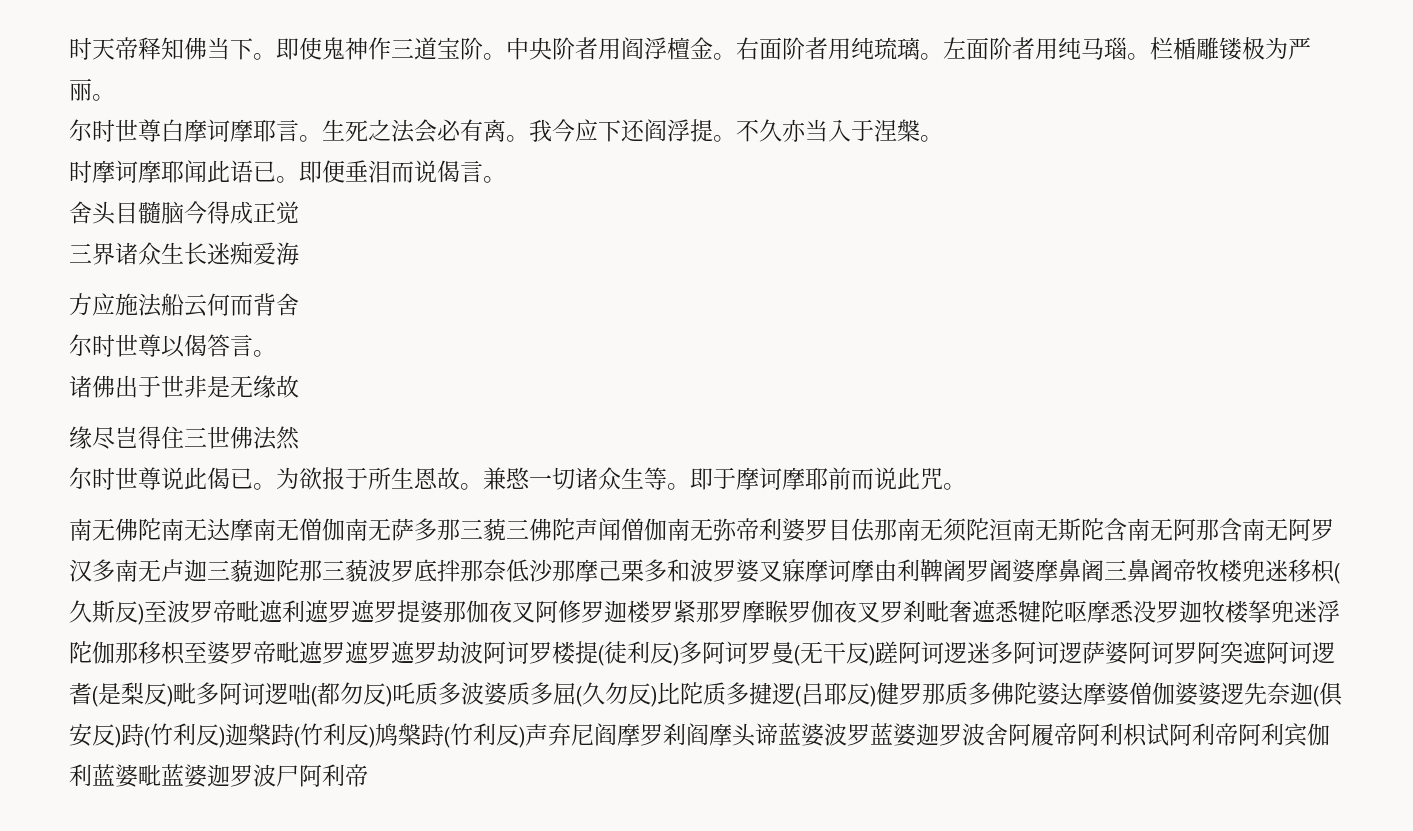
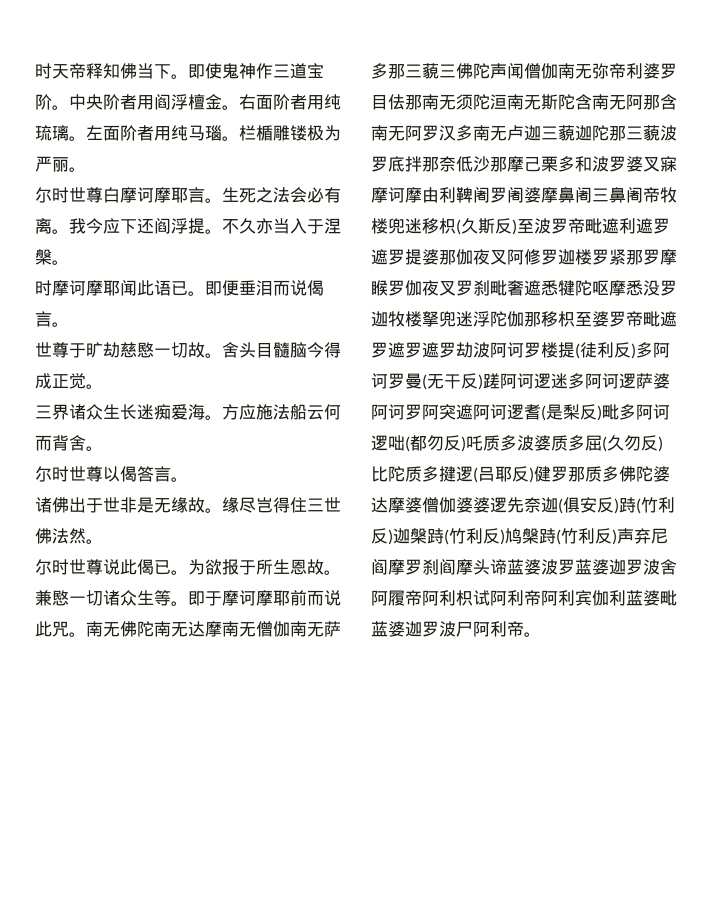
(506, 179) none -> [35,342,222,358] 世尊于旷劫慈愍一切故。
(299, 212) none -> [86,384,103,389] 。
(299, 253) // -> [205,415,222,420] 。
(299, 304) none -> [86,446,103,451] 。
(299, 386) // -> [205,508,222,513] 。
(300, 438) none -> [86,539,103,544] 。
(966, 486) // -> (86, 634) none
(368, 775) none -> [524,632,541,637] 。

